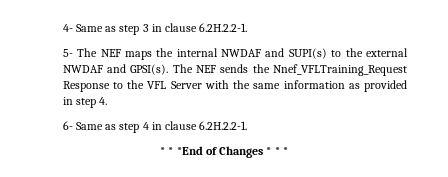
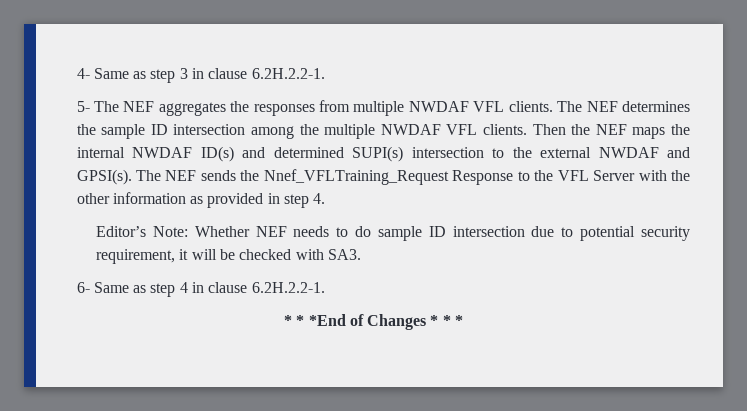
[124,48,327,60] maps the internal NWDAF and SUPI(s) -> [158,100,691,116] [76,124,690,139] [76,146,484,162] aggregates the responses from multiple NWDAF VFL clients. The NEF determines the sample ID intersection among the multiple NWDAF VFL clients. Then the NEF maps the internal NWDAF ID(s) and determined SUPI(s) intersection
[253,83,281,89] same -> [76,193,110,204] other
(108, 101) none -> [96,226,690,241] [96,249,361,264] // Editor’s Note: Whether NEF needs to do sample ID intersection due to potential security requirement, it will be checked with SA3.

